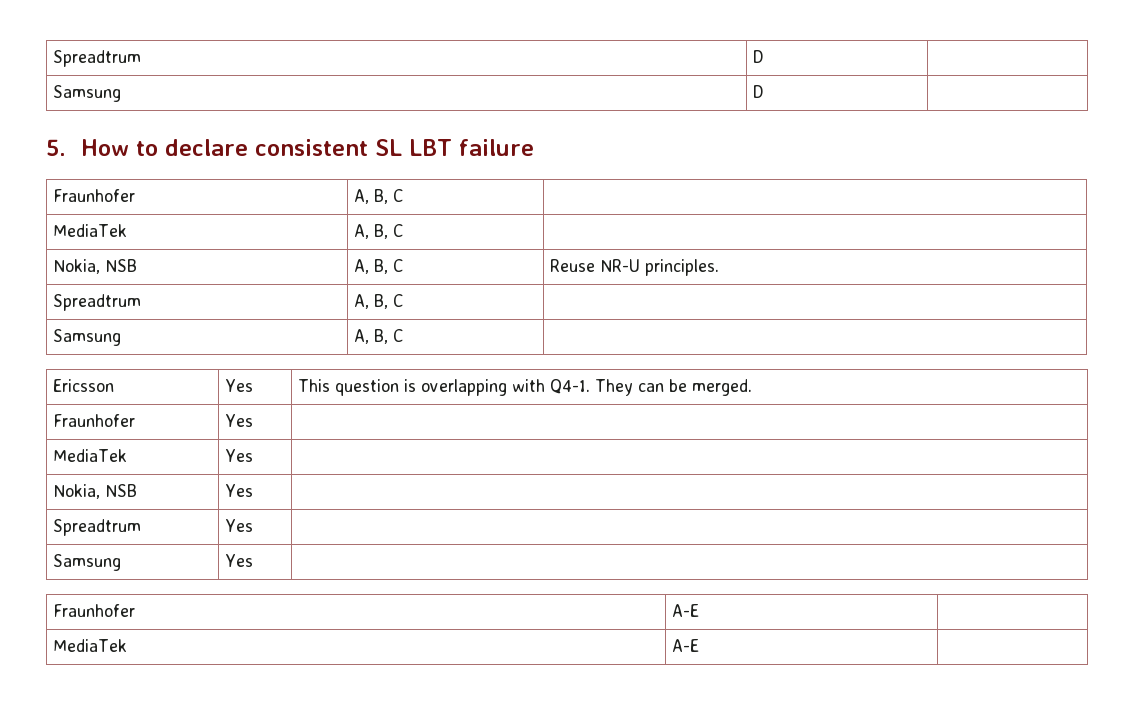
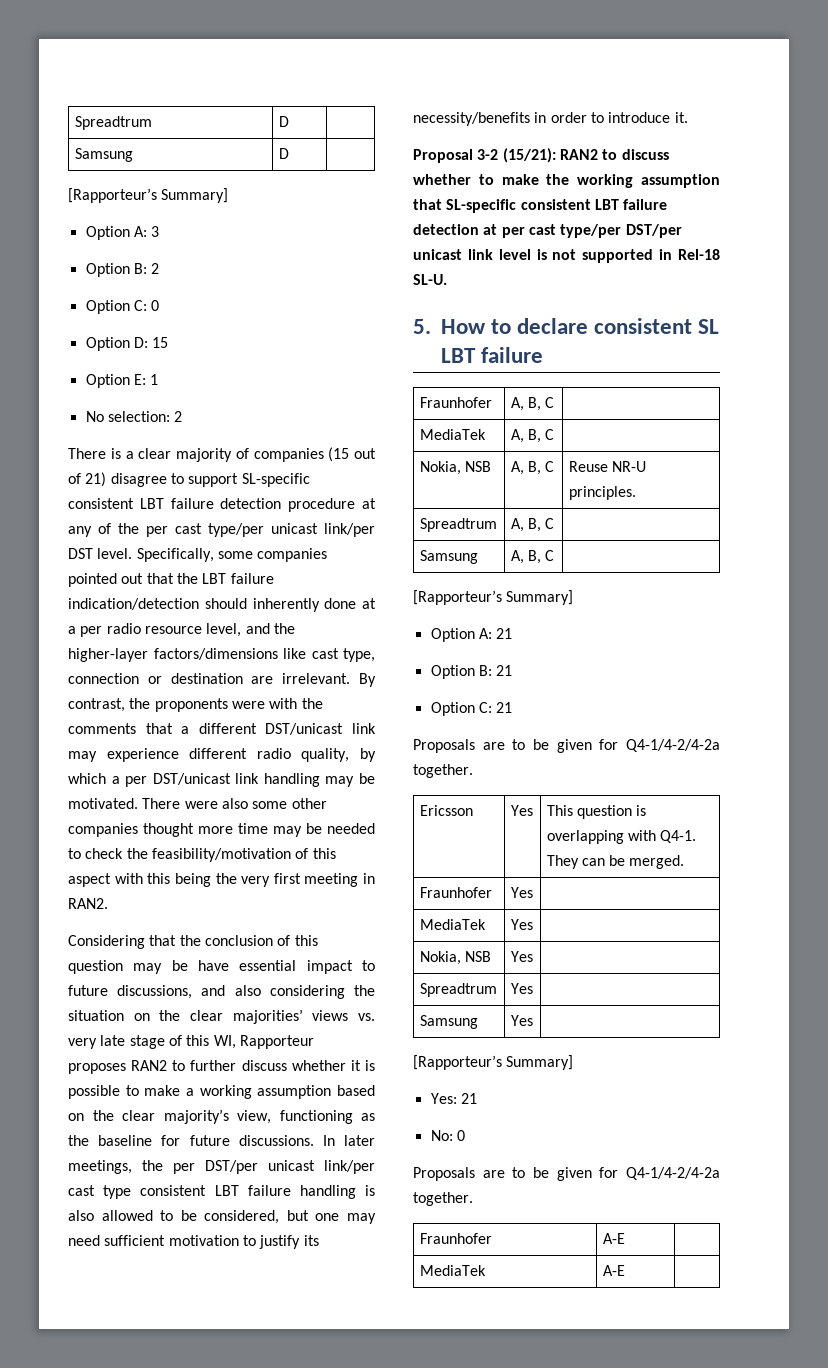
(765, 91) none -> [68,188,229,203] [85,226,160,240] [85,263,160,277] [85,300,160,314] [85,337,169,351] [85,374,159,388] [85,411,183,422] [68,447,376,462] [68,472,310,487] [68,498,377,512] [68,523,375,537] [68,548,328,562] [68,573,274,587] [68,598,376,612] [68,623,295,637] [68,648,375,662] [68,673,377,687] [68,698,323,712] [68,723,376,735] [68,748,376,762] [68,773,375,787] [68,798,327,809] [68,823,375,837] [68,848,336,862] [68,873,375,887] [68,898,108,909] [68,935,318,949] [68,960,375,974] [68,985,376,999] [68,1009,375,1024] [68,1035,314,1049] [68,1060,375,1074] [68,1085,375,1099] [68,1109,375,1124] [68,1135,375,1146] [68,1160,375,1174] [68,1185,375,1199] [68,1210,376,1224] [68,1235,319,1249] [413,112,688,126] [413,148,669,163] [413,174,720,188] [413,199,668,213] [413,224,682,238] [413,249,720,263] [413,274,447,285] // [Rapporteur’s Summary] // Option A: 3 // Option B: 2 // Option C: 0 // Option D: 15 // Option E: 1 // No selection: 2 // There is a clear majority of companies (15 out of 21) disagree to support SL-specific consistent LBT failure detection procedure at any of the per cast type/per unicast link/per DST level. Specifically, some companies pointed out that the LBT failure indication/detection should inherently done at a per radio resource level, and the higher-layer factors/dimensions like cast type, connection or destination are irrelevant. By contrast, the proponents were with the comments that a different DST/unicast link may experience different radio quality, by which a per DST/unicast link handling may be motivated. There were also some other companies thought more time may be needed to check the feasibility/motivation of this aspect with this being the very first meeting in RAN2. // Considering that the conclusion of this question may be have essential impact to future discussions, and also considering the situation on the clear majorities’ views vs. very late stage of this WI, Rapporteur proposes RAN2 to further discuss whether it is possible to make a working assumption based on the clear majority’s view, functioning as the baseline for future discussions. In later meetings, the per DST/per unicast link/per cast type consistent LBT failure handling is also allowed to be considered, but one may need sufficient motivation to justify its necessity/benefits in order to introduce it. // Proposal 3-2 (15/21): RAN2 to discuss whether to make the working assumption that SL-specific consistent LBT failure detection at per cast type/per DST/per unicast link level is not supported in Rel-18 SL-U.
(404, 335) none -> [413,590,574,605] [430,628,513,642] [430,665,513,679] [430,702,513,716] [413,739,720,753] [413,764,473,778] // [Rapporteur’s Summary] // Option A: 21 // Option B: 21 // Option C: 21 // Proposals are to be given for Q4-1/4-2/4-2a together.
(254, 560) none -> [413,1055,574,1070] [430,1093,477,1104] [430,1130,465,1141] [413,1167,720,1181] [413,1192,473,1206] // [Rapporteur’s Summary] // Yes: 21 // No: 0 // Proposals are to be given for Q4-1/4-2/4-2a together.

